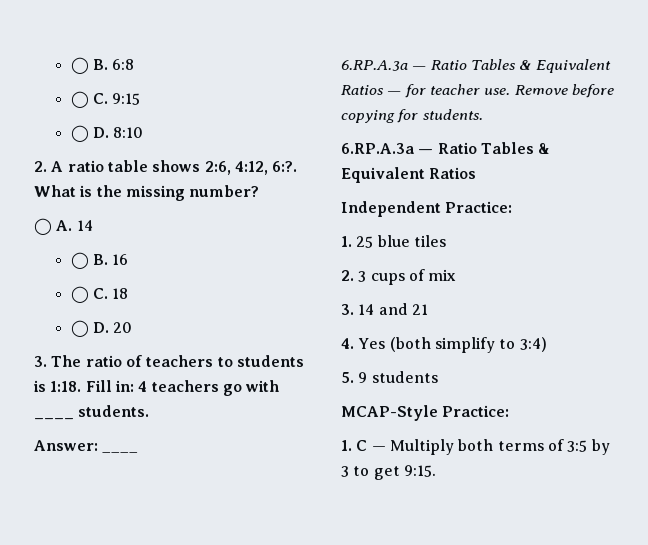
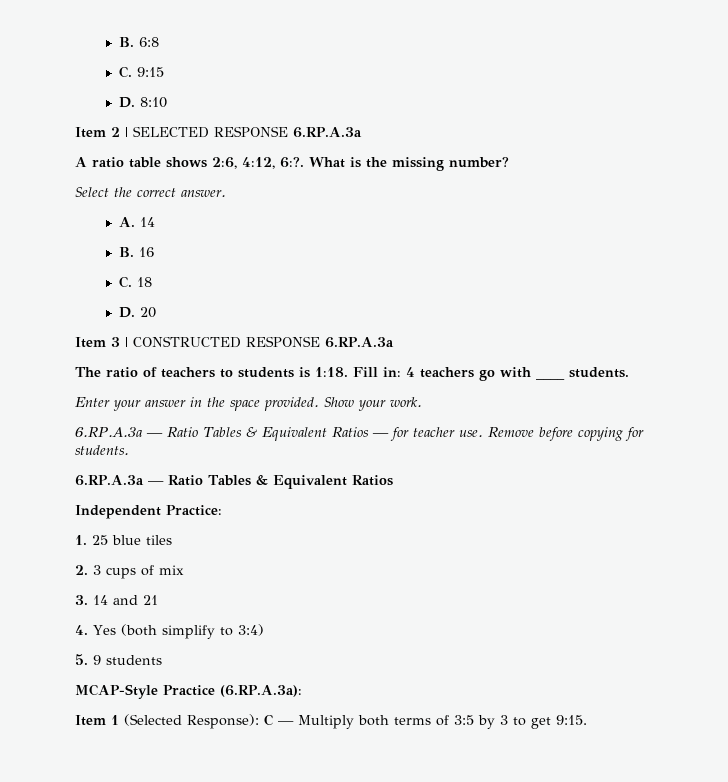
[70,57,89,74] ◯ -> (118, 42) none
[70,91,89,108] ◯ -> (159, 42) none
[70,125,89,142] ◯ -> (164, 72) none
[34,161,47,172] 2. -> [75,126,362,138] Item 2 | SELECTED RESPONSE 6.RP.A.3a //
[34,218,52,235] ◯ -> [75,187,226,197] Select the correct answer. //
[70,252,89,269] ◯ -> (155, 222) none
[70,286,89,303] ◯ -> (154, 252) none
[70,320,89,337] ◯ -> (152, 282) none
[34,356,47,367] 3. -> [75,336,394,348] Item 3 | CONSTRUCTED RESPONSE 6.RP.A.3a //
[34,440,98,451] [102,451,139,453] Answer: ____ -> [75,397,422,411] Enter your answer in the space provided. Show your work.
[442,405,510,417] [341,440,352,451] Practice: // 1. -> [163,685,302,697] [75,714,259,729] Practice (6.RP.A.3a): // Item 1 (Selected Response):

